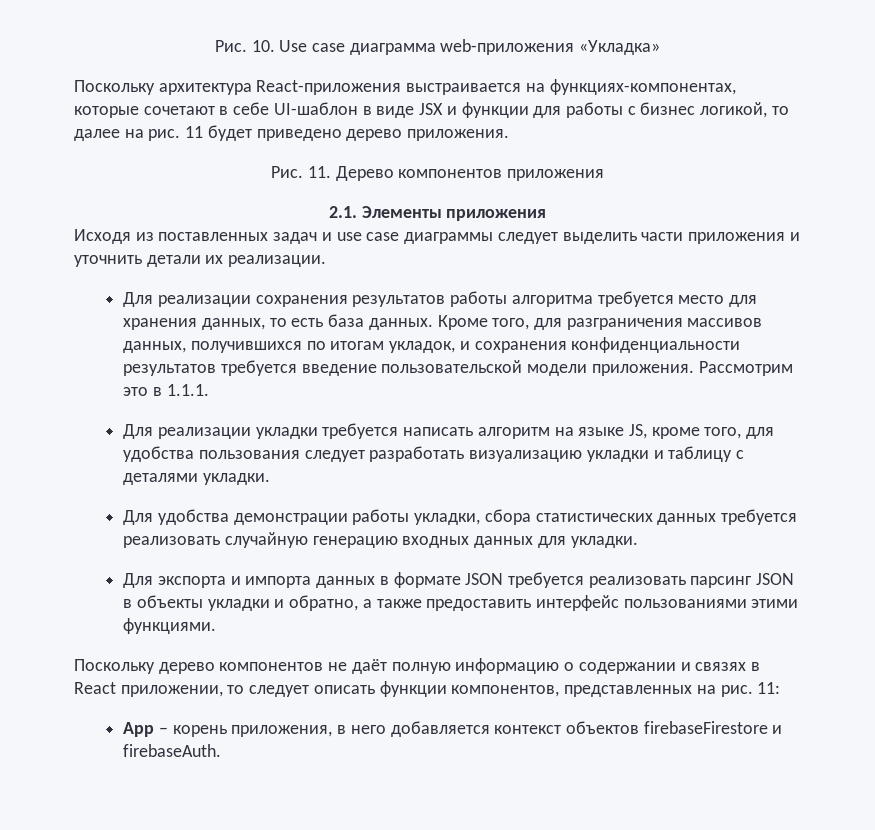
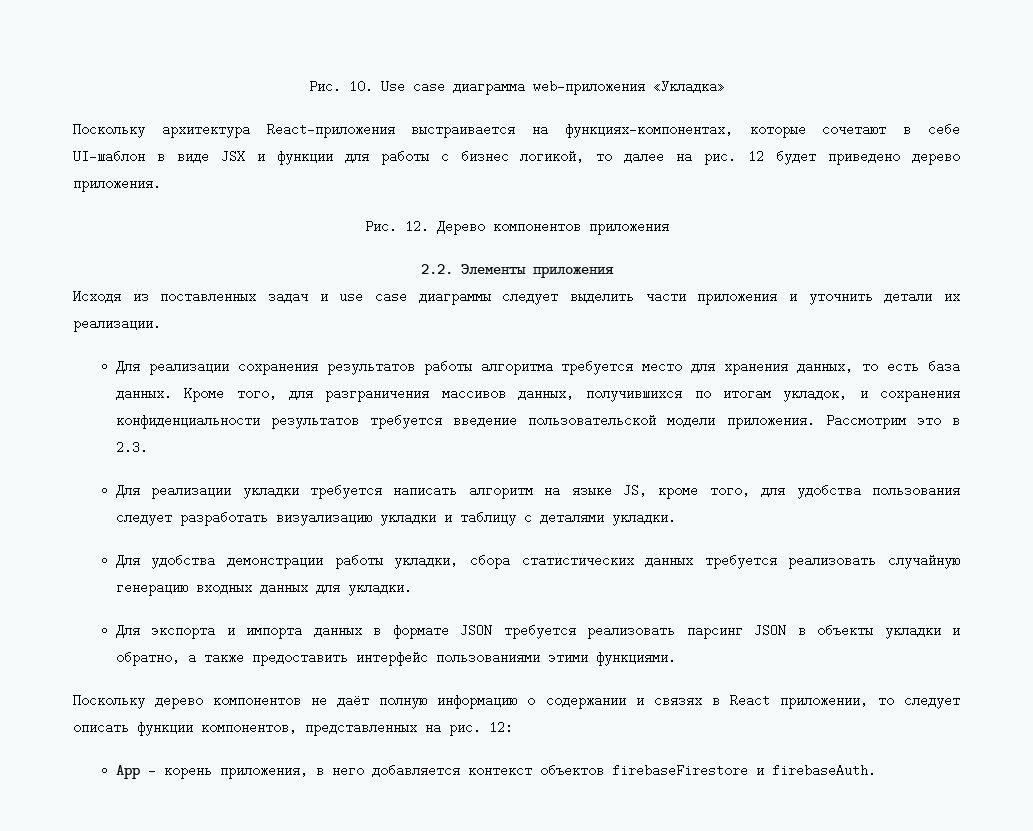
[185,126,204,138] 11 -> [748,150,765,163] 12
[307,166,331,178] 11. -> [404,220,429,233] 12.
[328,206,357,218] 2.1. -> [420,264,453,274] 2.2.
[166,384,209,396] 1.1.1. -> [115,441,148,454] 2.3.
[757,682,781,694] 11: -> [489,721,513,734] 12:

